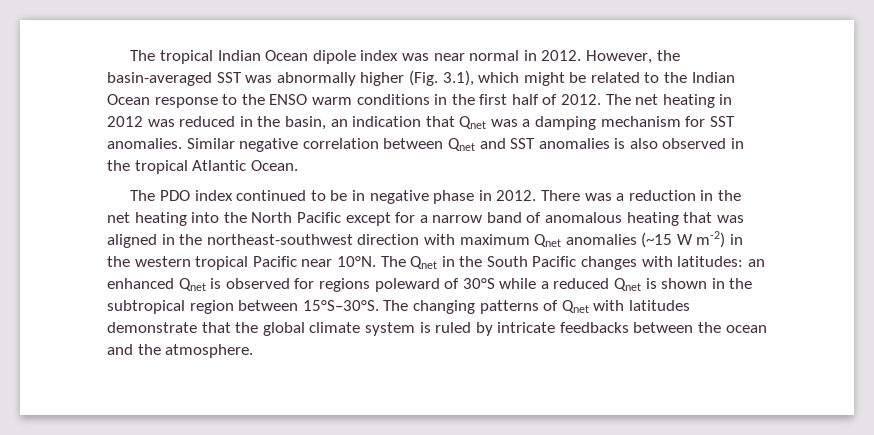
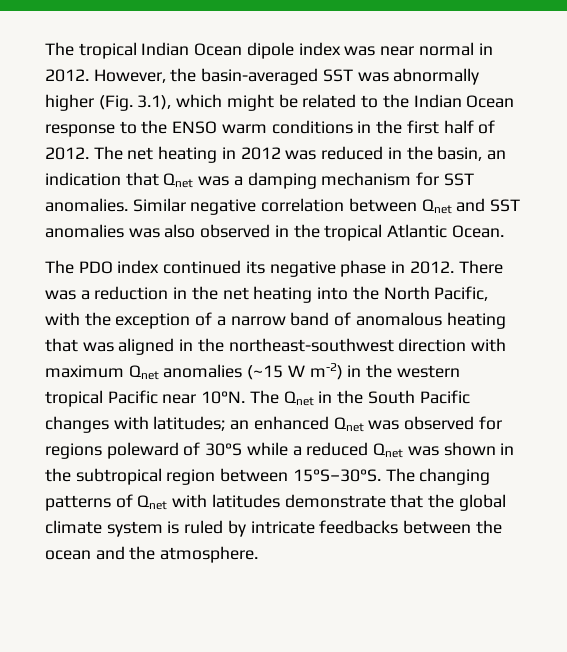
[614,138,626,149] is -> [128,228,160,238] was
[310,190,366,201] to be in -> [245,261,265,274] its
[296,212,416,226] Pacific except for -> [434,286,489,301] [45,312,213,329] Pacific, with the exception of
[677,256,744,267] latitudes: -> [153,416,226,431] latitudes;
[210,278,222,289] is -> [368,420,400,430] was
[645,278,657,289] is -> [407,446,439,456] was

